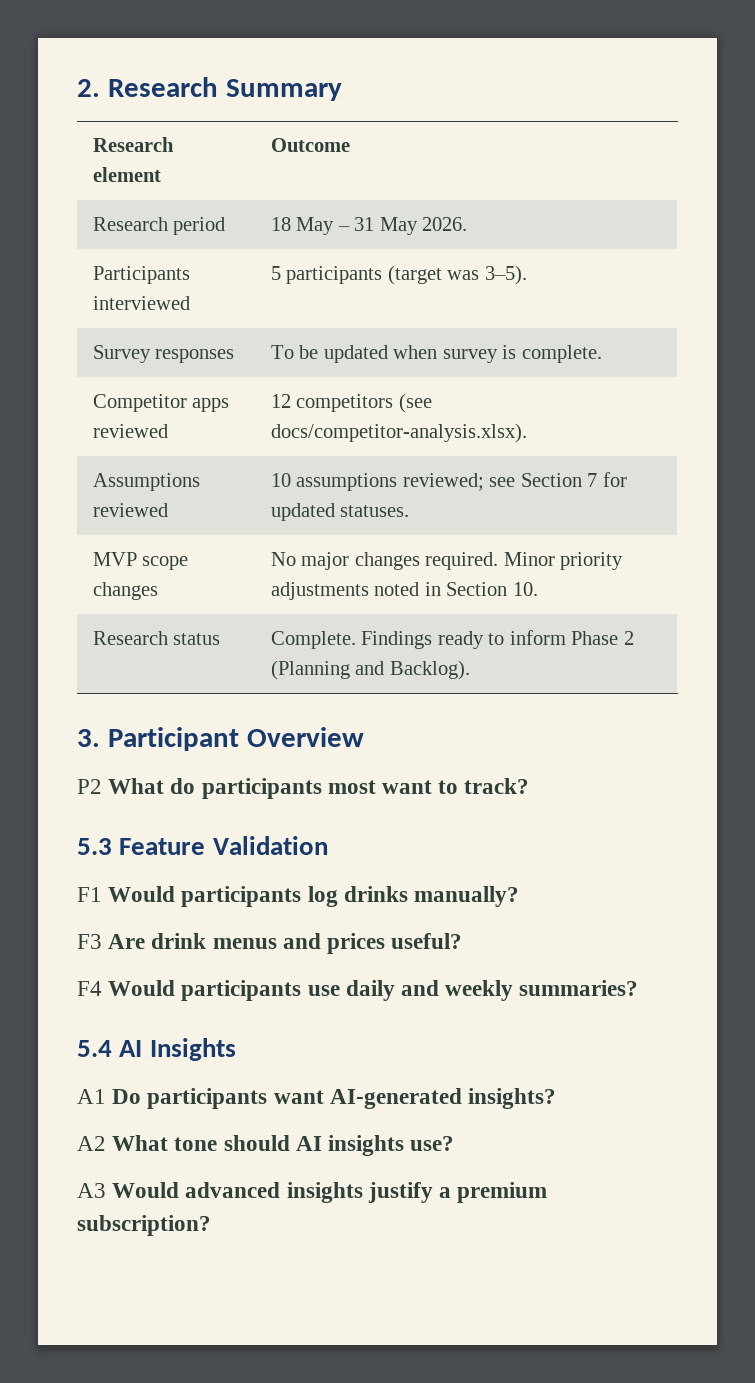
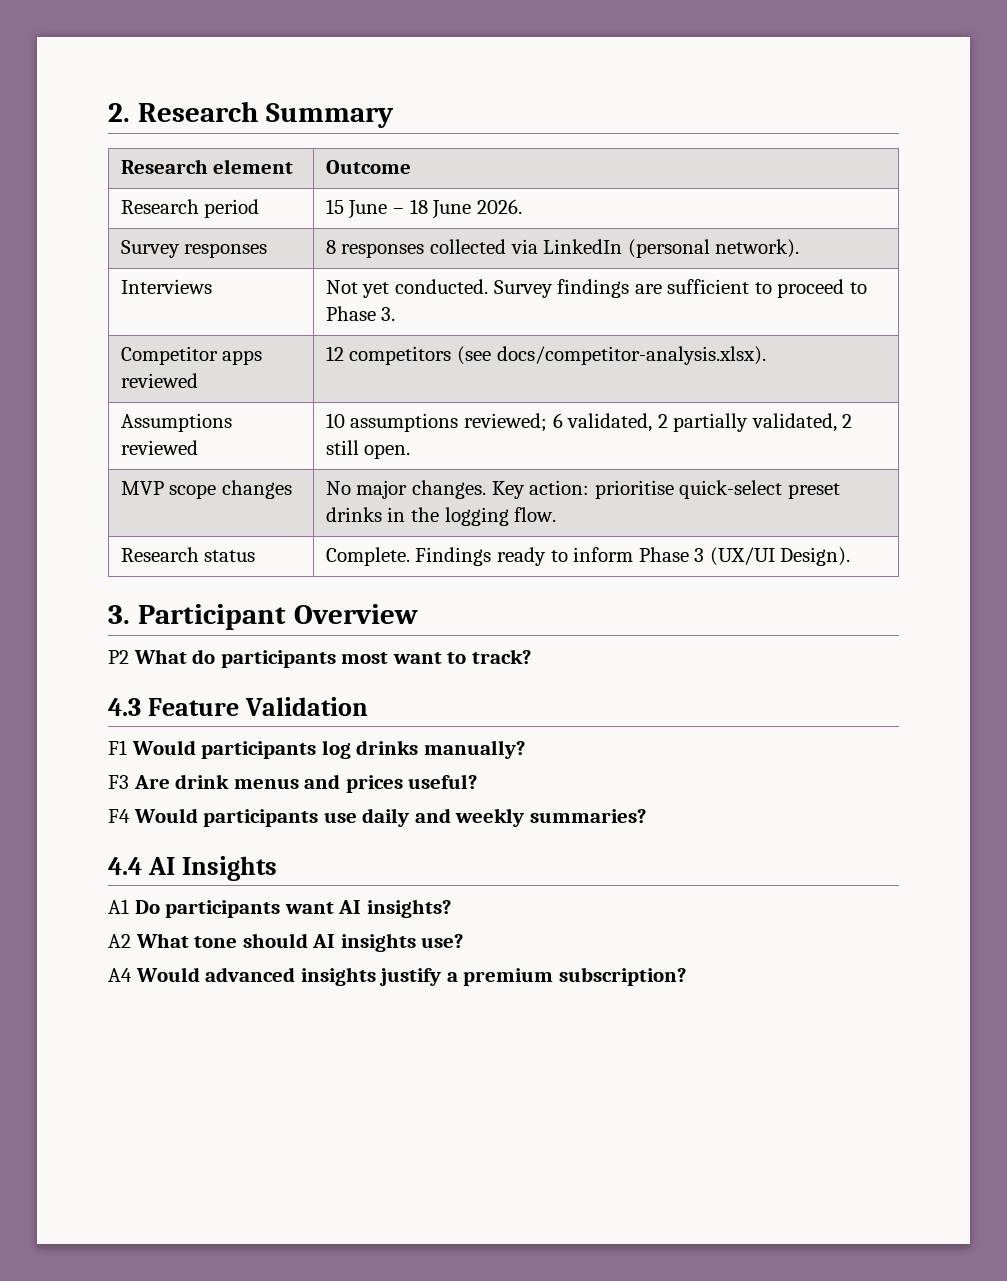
[270,217,468,235] [92,266,190,284] [92,296,190,310] [270,265,527,285] [92,345,235,363] [270,345,602,363] 18 May – 31 May 2026. // Participants interviewed | 5 participants (target was 3–5). // Survey responses | To be updated when survey is complete. -> [325,199,522,219] [120,240,268,258] [325,239,800,258] [120,279,212,294] [325,279,867,298] [325,306,396,321] 15 June – 18 June 2026. // Survey responses | 8 responses collected via LinkedIn (personal network). // Interviews | Not yet conducted. Survey findings are sufficient to proceed to Phase 3.
[489,472,627,487] [270,503,410,521] see Section 7 for updated statuses. -> [552,413,853,432] [325,440,411,459] 6 validated, 2 partially validated, 2 still open.
[354,552,624,570] [270,582,538,600] changes required. Minor priority adjustments noted in Section 10. -> [411,480,840,499] [325,507,557,526] changes. Key action: prioritise quick-select preset drinks in the logging flow.
[623,631,634,645] [270,660,470,680] 2 (Planning and Backlog). -> [694,547,851,566] 3 (UX/UI Design).
[77,838,112,855] 5.3 -> [108,698,141,716] 4.3
[77,1040,112,1057] 5.4 -> [108,857,142,875] 4.4
[329,1088,462,1109] AI-generated -> [338,900,362,914] AI
[77,1183,106,1198] A3 -> [108,968,132,982] A4

